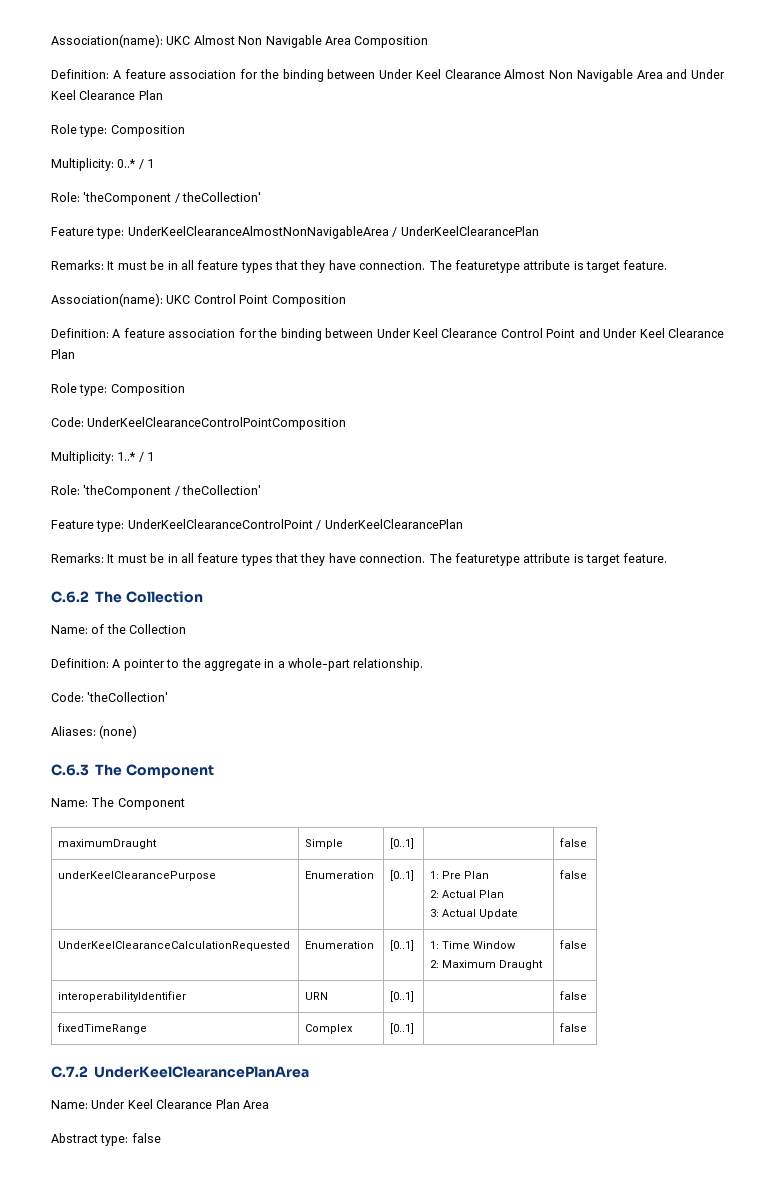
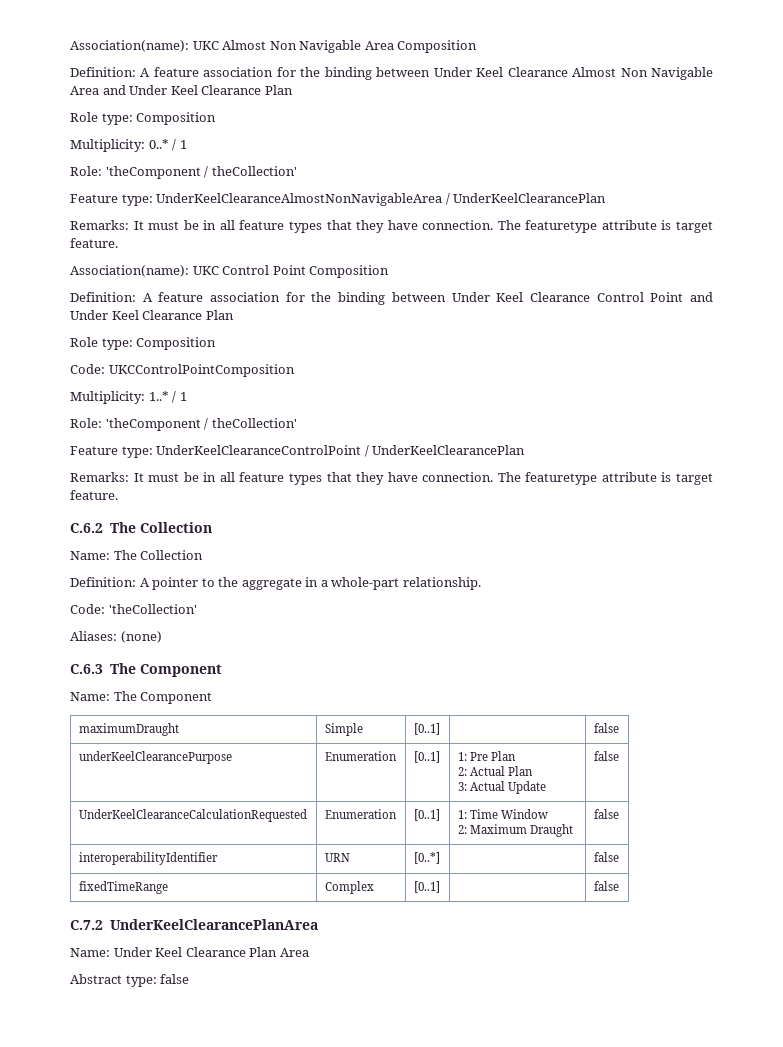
[87,417,347,430] UnderKeelClearanceControlPointComposition -> [108,364,295,377] UKCControlPointComposition
[91,624,126,634] of the -> [113,550,137,560] The
[390,991,415,1002] [0..1] -> [413,852,440,864] [0..*]

